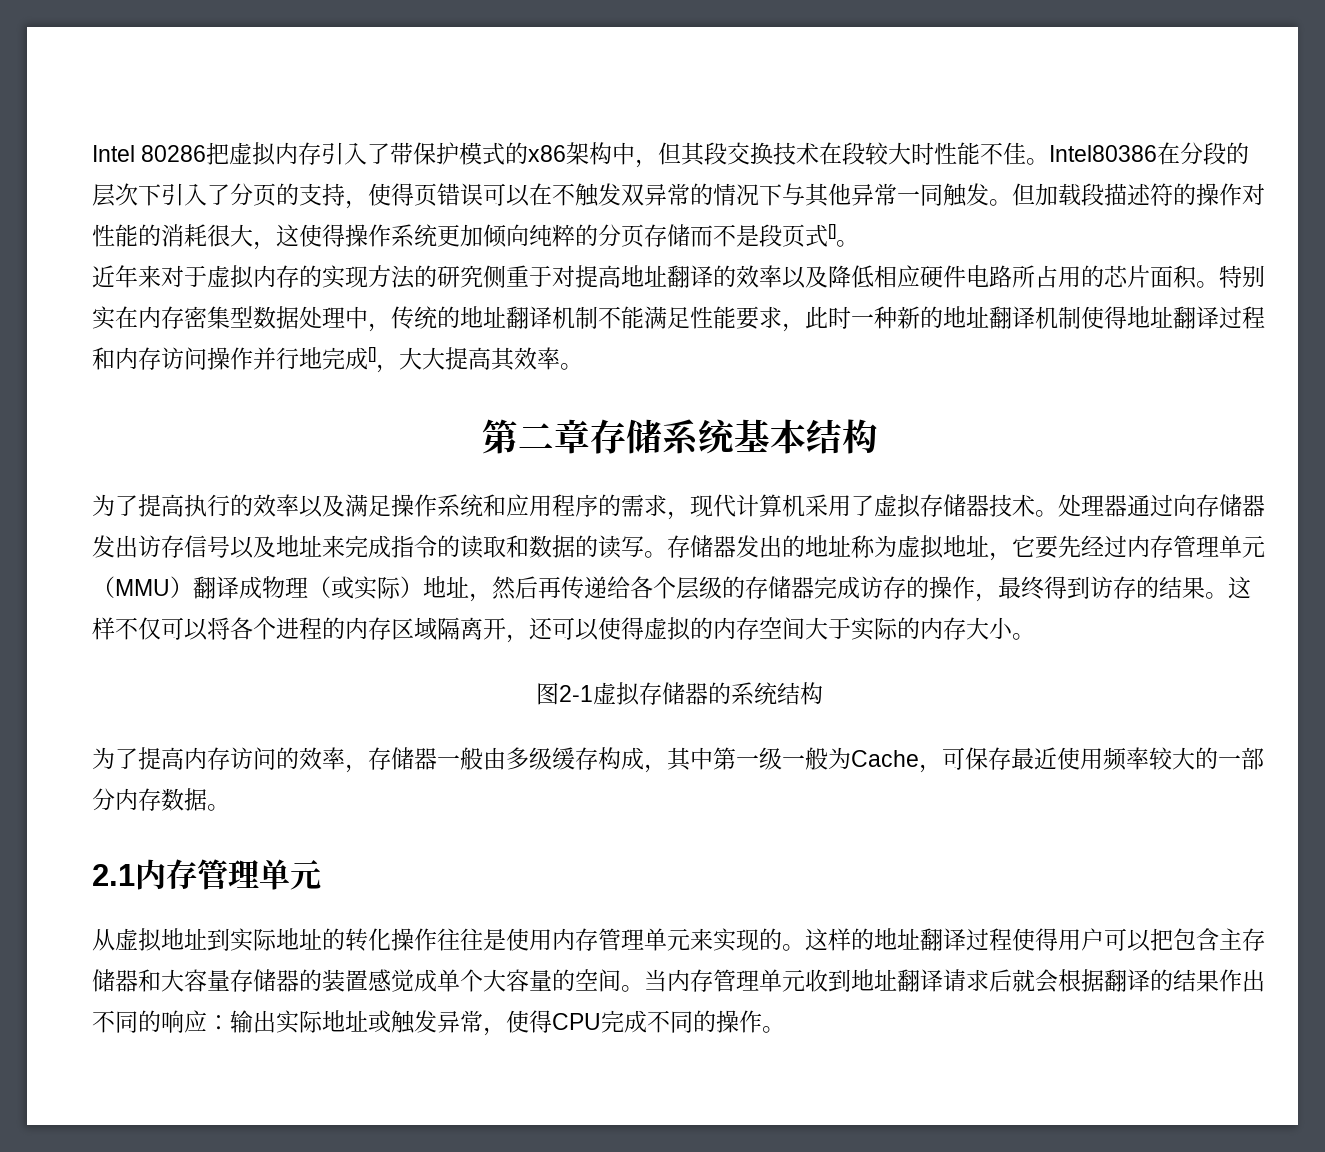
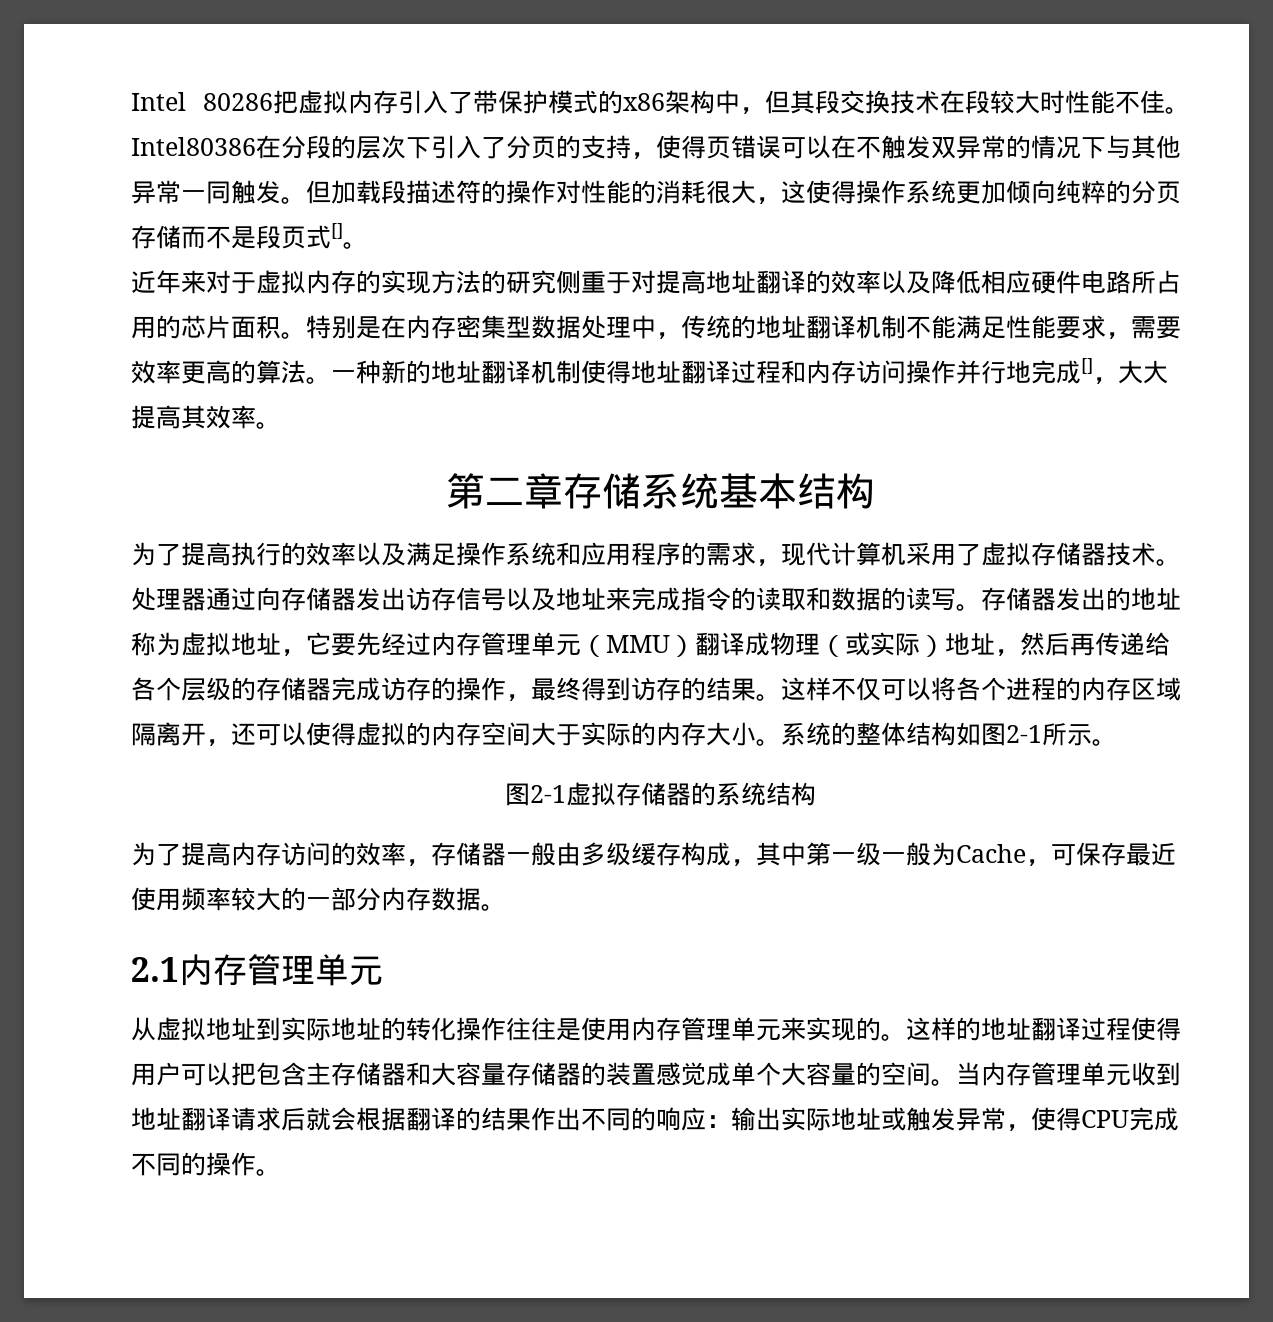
[92,306,115,330] 实 -> [356,316,381,339] 是
[805,306,851,329] 此时 -> [1131,316,1181,339] [131,360,331,384] 需要效率更高的算法。
(1035, 636) none -> [781,722,1117,746] 系统的整体结构如图2-1所示。

